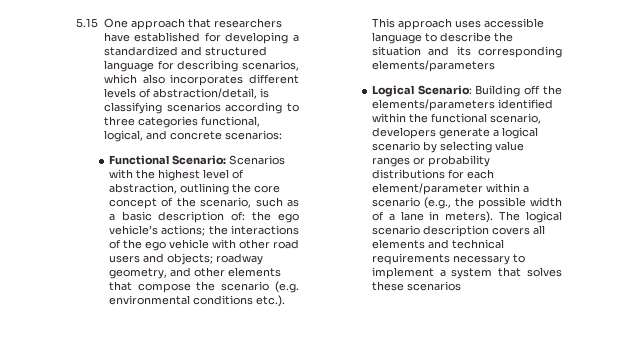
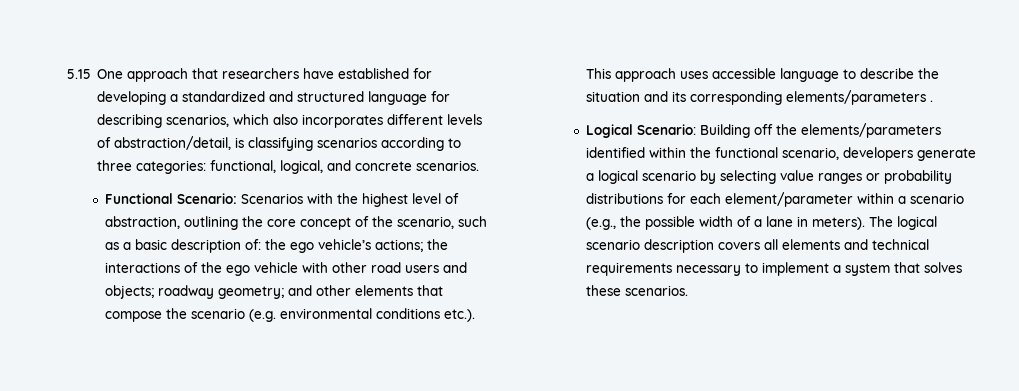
[137,116,198,128] categories -> [136,160,207,174] categories:
[224,130,282,140] scenarios: -> [416,160,480,171] scenarios.
[108,268,167,279] geometry, -> [217,286,284,299] geometry;
(495, 66) none -> [929,100,933,102] .
[406,281,461,291] scenarios -> [624,285,688,296] scenarios.

